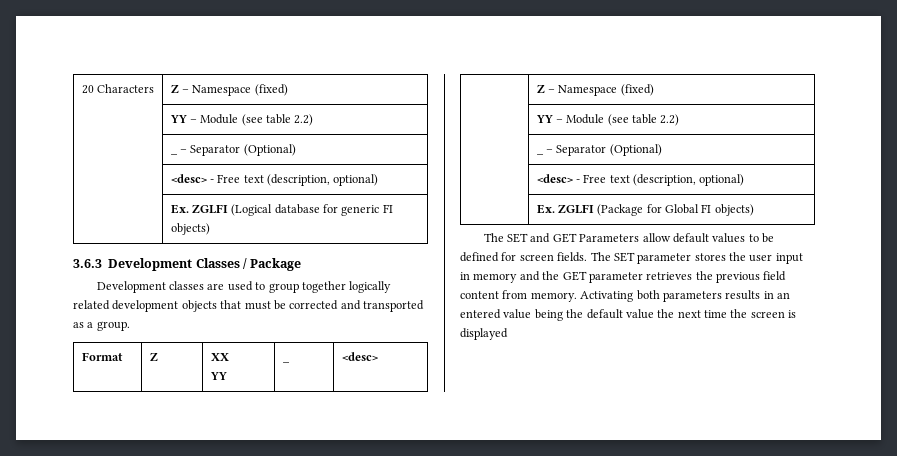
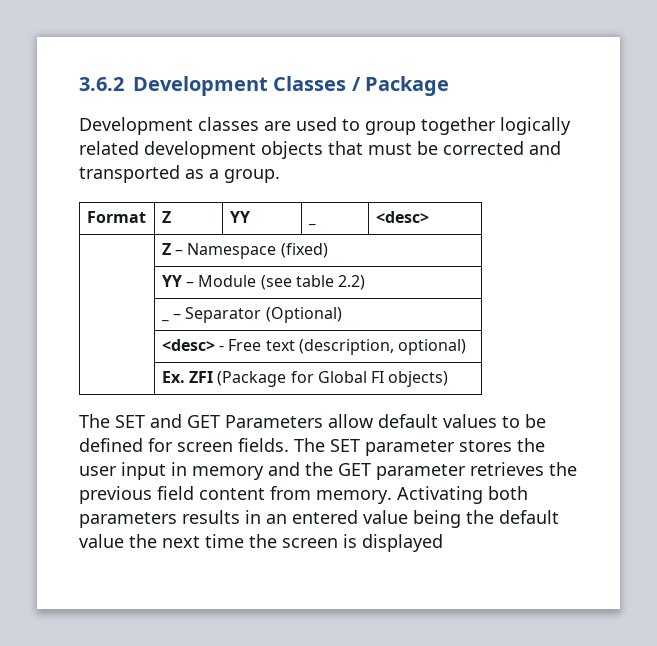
[81,84,154,94] [170,84,288,96] [169,114,314,126] [170,153,178,155] [179,144,296,156] [170,174,379,186] [170,204,393,216] [170,223,210,235] [73,259,102,268] 20 Characters | Z – Namespace (fixed) // | YY – Module (see table 2.2) // | _ – Separator (Optional) // | <desc> - Free text (description, optional) // | Ex. ZGLFI (Logical database for generic FI objects) // 3.6.3 -> [79,77,124,91] 3.6.2
[210,353,229,361] XX // -> (171, 217) none
[557,204,594,214] ZGLFI -> [188,371,213,383] ZFI

